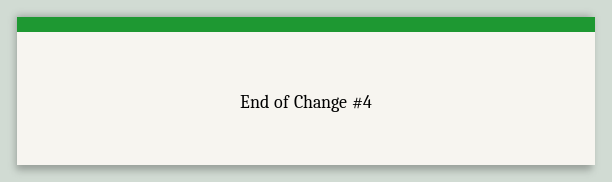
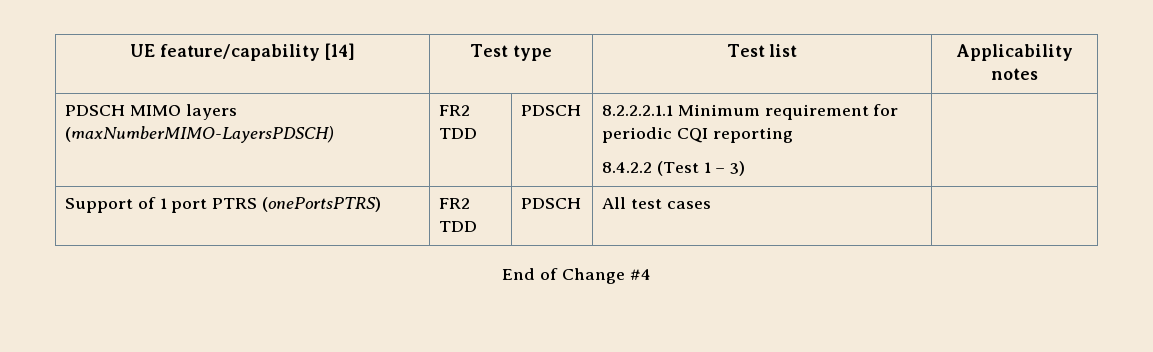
(240, 101) none -> [129,43,356,61] [470,44,552,61] [726,44,798,57] [955,44,1073,61] [991,68,1038,80] [65,104,237,120] [65,126,335,143] [439,105,471,116] [439,128,478,139] [521,105,582,116] [602,104,899,120] [602,127,793,143] [602,161,745,176] [65,197,381,213] [439,198,471,209] [439,221,478,232] [521,198,582,209] [602,197,711,209] UE feature/capability [14] | Test type | Test list | Applicability notes // PDSCH MIMO layers (maxNumberMIMO-LayersPDSCH) | FR2 TDD | PDSCH | 8.2.2.2.1.1 Minimum requirement for periodic CQI reporting // 8.4.2.2 (Test 1 – 3) | // Support of 1 port PTRS (onePortsPTRS) | FR2 TDD | PDSCH | All test cases | //

